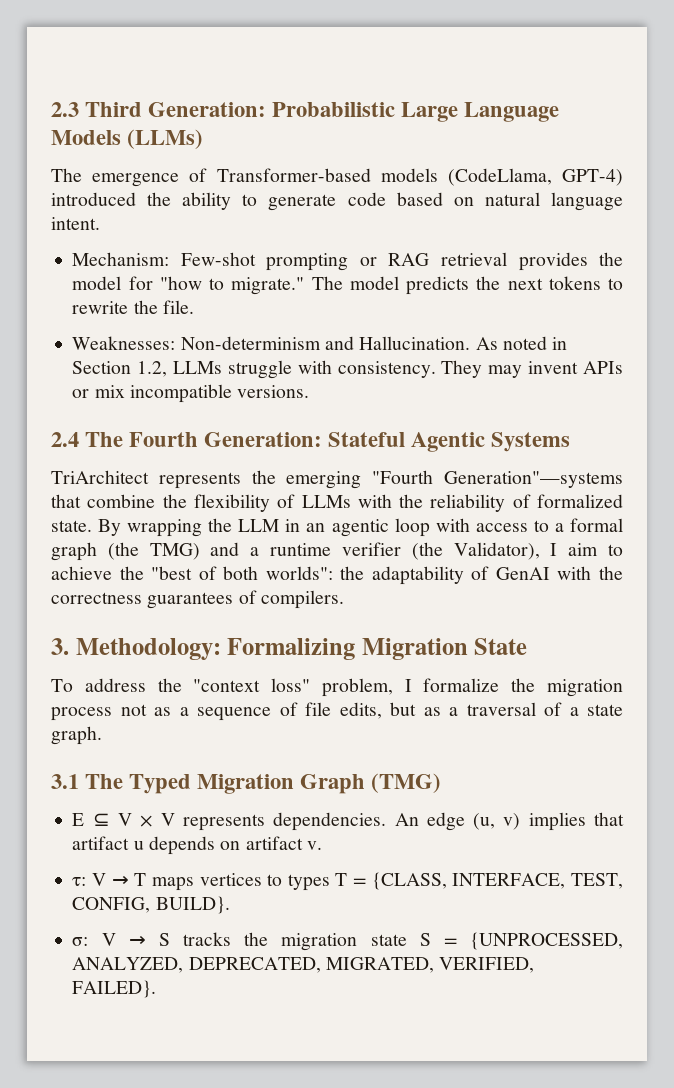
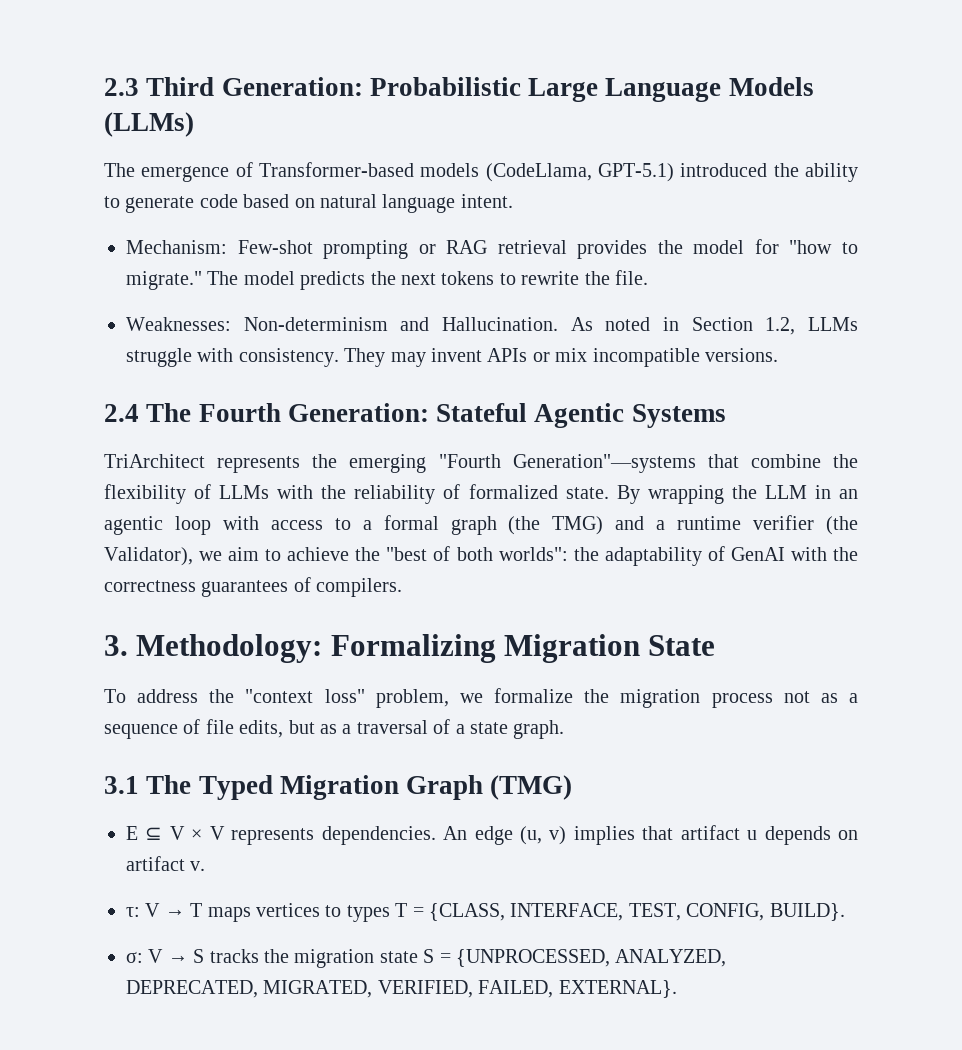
[562,169,623,186] GPT-4) -> [598,163,674,182] GPT-5.1)
[550,543,558,556] I -> [199,551,223,561] we
[404,679,412,692] I -> [459,693,483,703] we
[72,980,157,998] FAILED}. -> [478,980,677,998] FAILED, EXTERNAL}.

